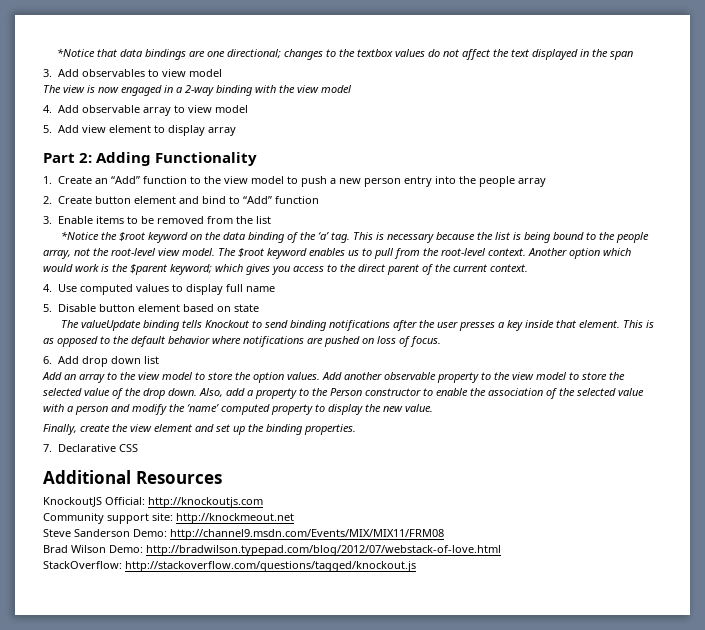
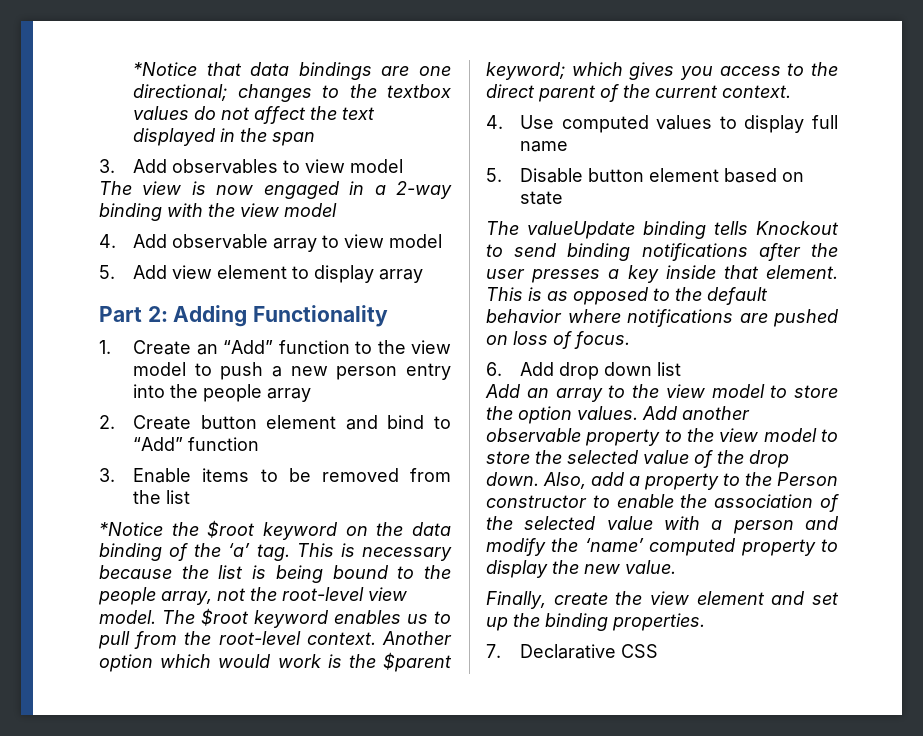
[43,470,222,484] [43,497,263,508] [43,513,294,524] [43,529,444,540] [43,545,501,556] [43,561,416,572] // Additional Resources // KnockoutJS Official: http://knockoutjs.com // Community support site: http://knockmeout.net // Steve Sanderson Demo: http://channel9.msdn.com/Events/MIX/MIX11/FRM08 // Brad Wilson Demo: http://bradwilson.typepad.com/blog/2012/07/webstack-of-love.html // StackOverflow: http://stackoverflow.com/questions/tagged/knockout.js -> (659, 651) none

